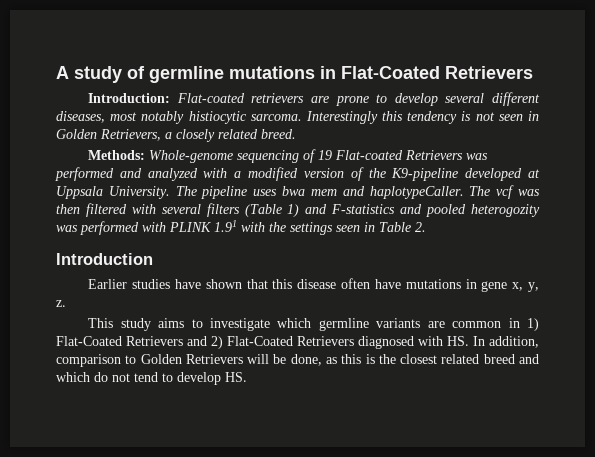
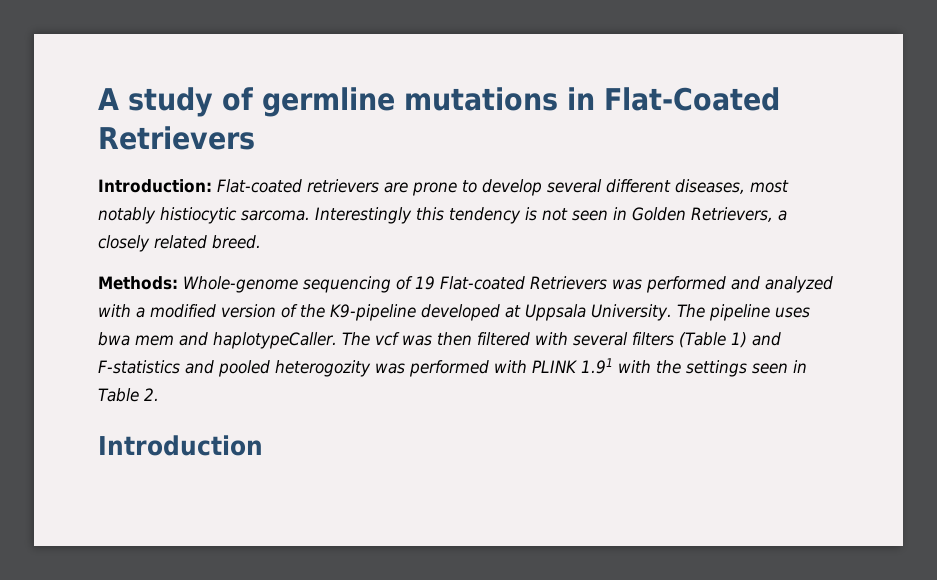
[88,278,539,292] [56,300,66,307] [88,318,539,331] [56,336,539,349] [56,354,539,367] [56,372,247,385] // Earlier studies have shown that this disease often have mutations in gene x, y, z. // This study aims to investigate which germline variants are common in 1) Flat-Coated Retrievers and 2) Flat-Coated Retrievers diagnosed with HS. In addition, comparison to Golden Retrievers will be done, as this is the closest related breed and which do not tend to develop HS. -> (263, 445) none

